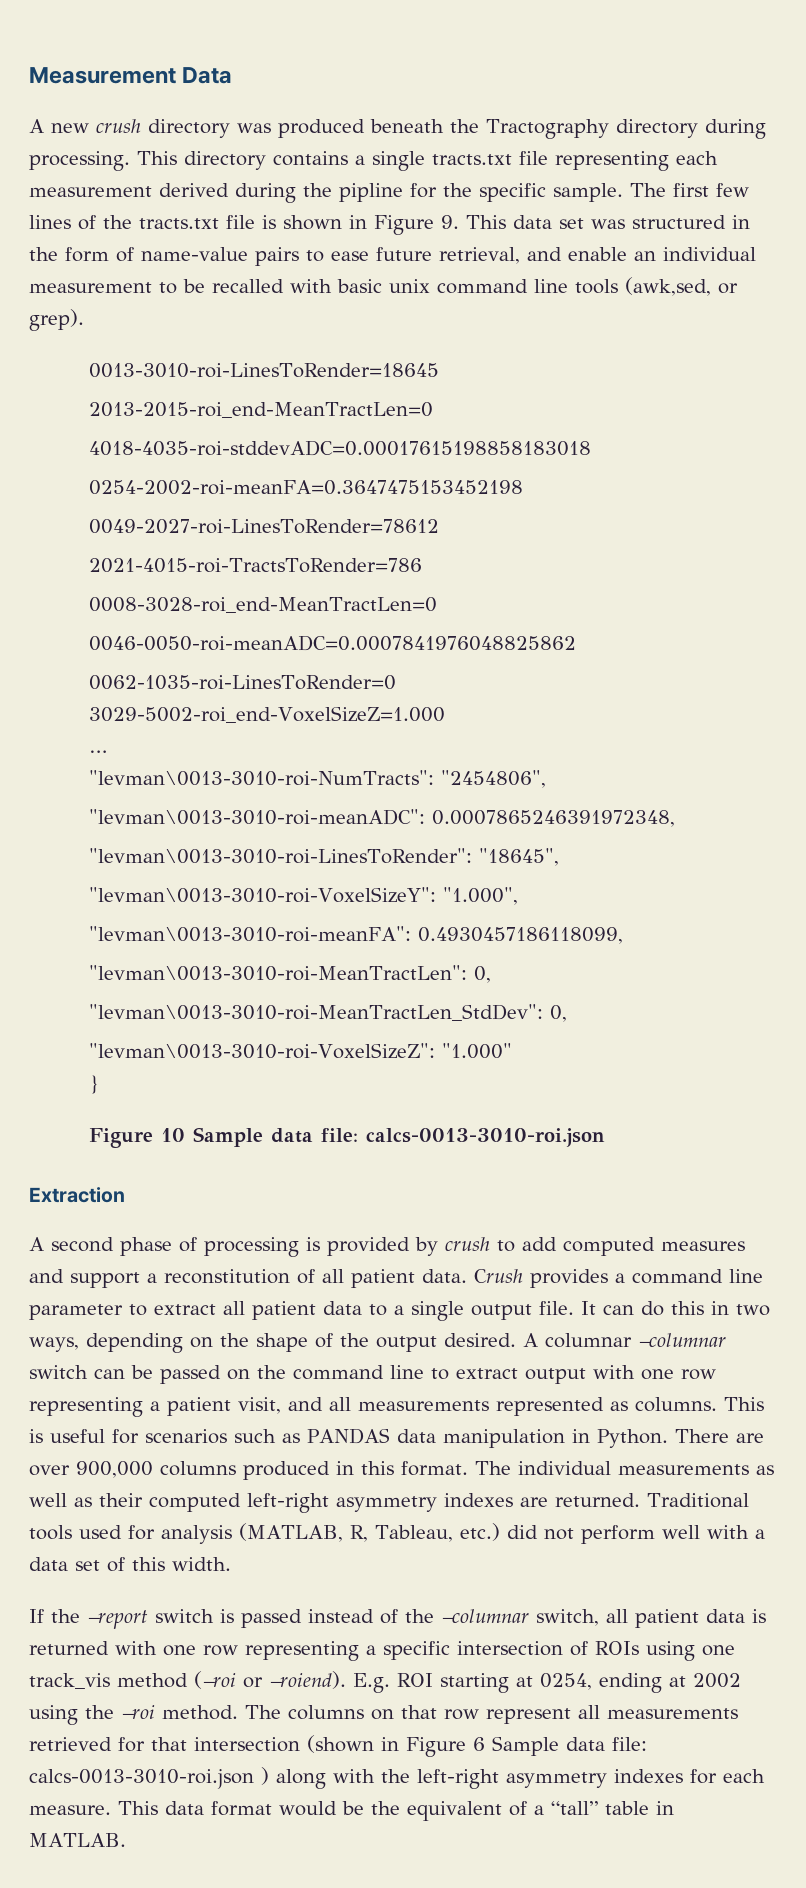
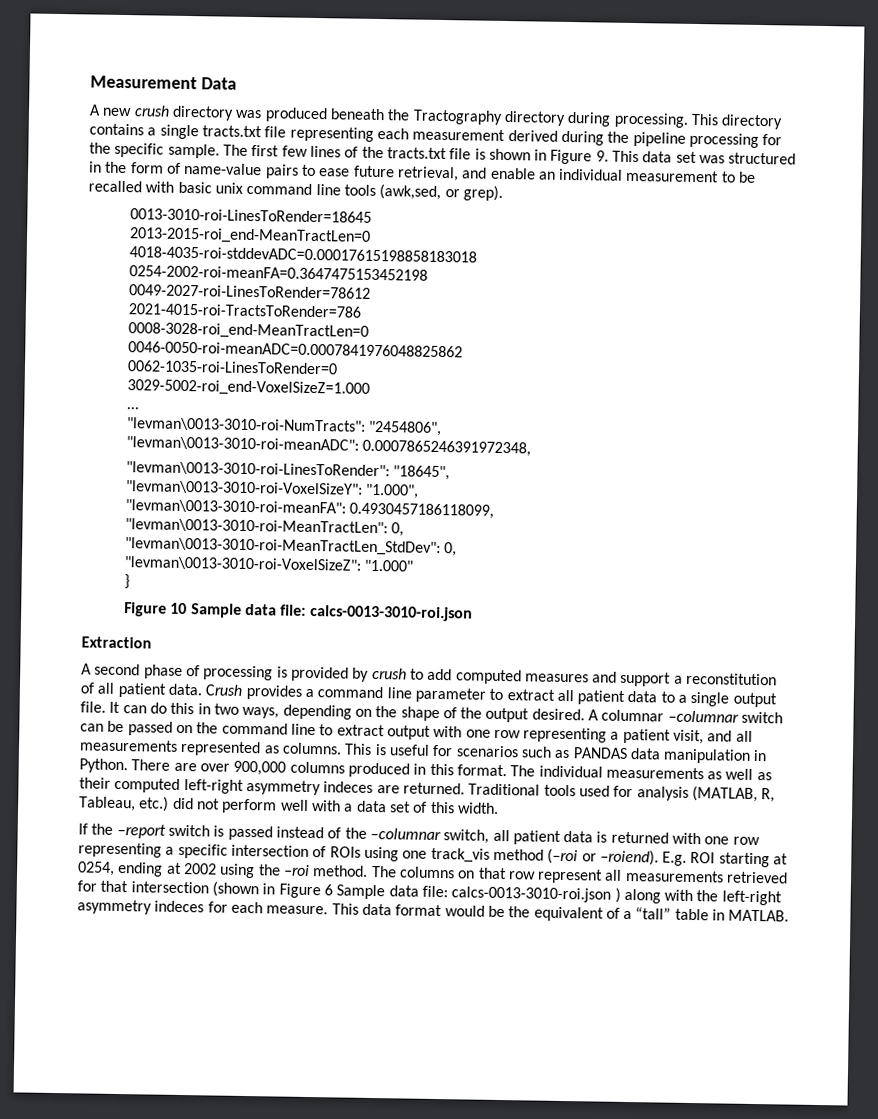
[339,183,403,202] pipline -> [632,131,759,148] pipeline processing
[444,1493,513,1507] indexes -> [323,781,374,793] indeces
[614,1769,683,1783] indexes -> [154,900,205,913] indeces

